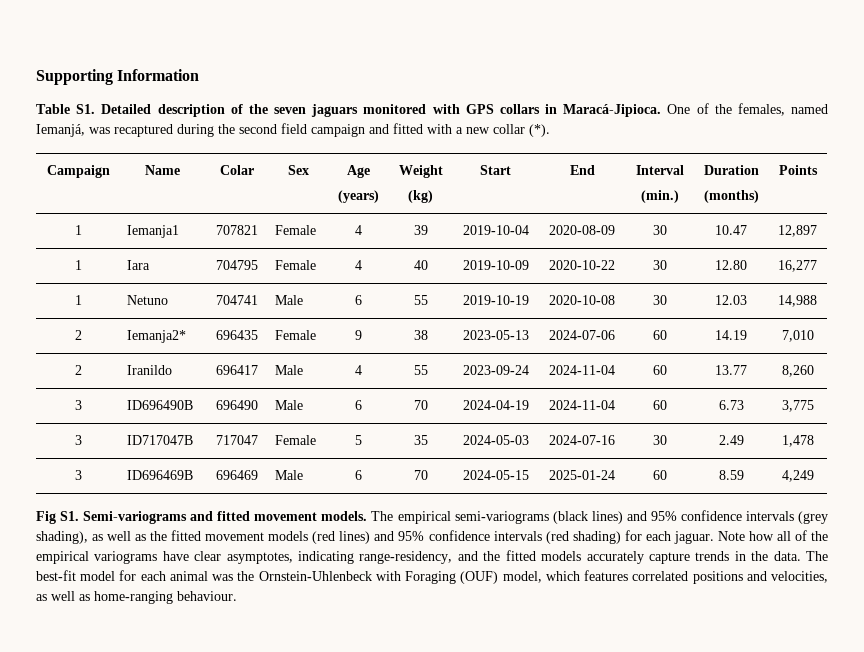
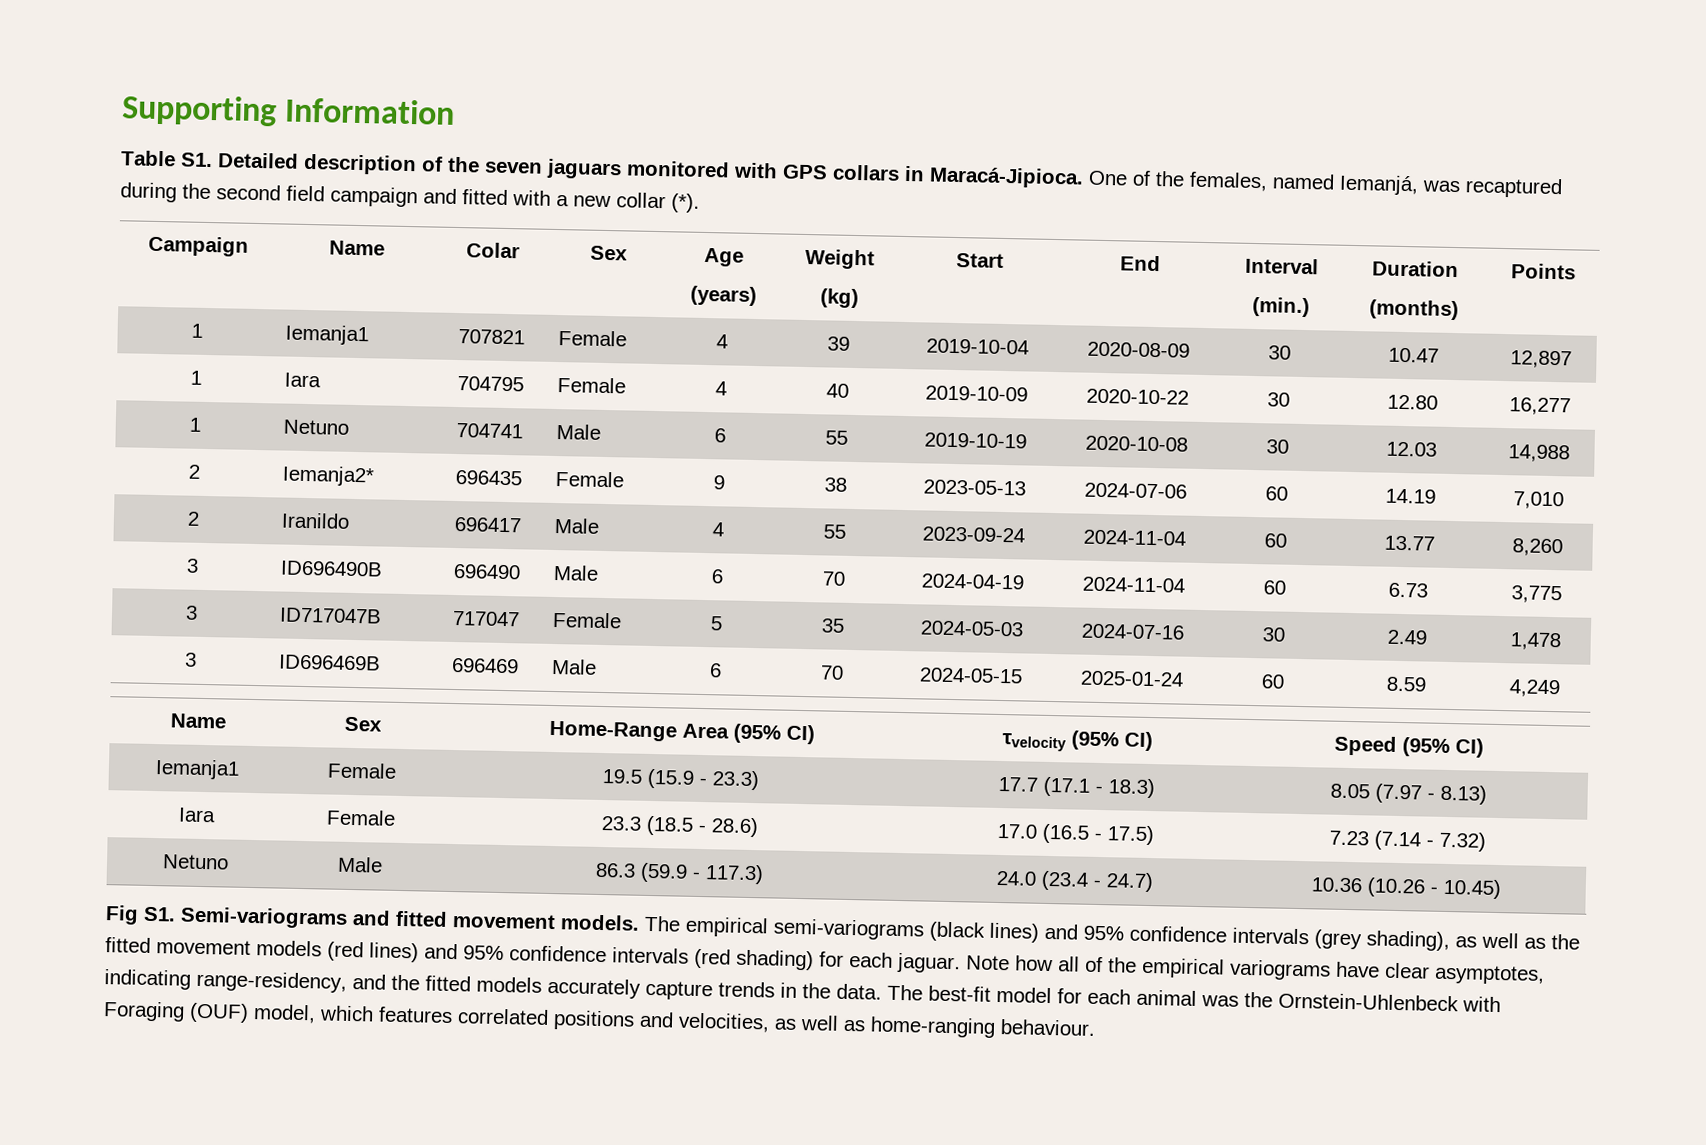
(814, 476) none -> [170,713,227,729] [343,716,382,732] [548,720,815,745] [1001,730,1153,752] [1334,735,1484,758] [155,759,240,780] [326,762,397,779] [602,768,759,791] [997,776,1155,799] [1329,783,1487,805] [178,807,216,823] [325,809,396,826] [601,815,759,838] [996,823,1154,846] [1328,830,1486,852] [162,854,229,870] [336,856,383,873] [594,862,764,885] [995,870,1154,893] [1311,877,1501,900] // Name | Sex | Home-Range Area (95% CI) | τvelocity (95% CI) | Speed (95% CI) // Iemanja1 | Female | 19.5 (15.9 - 23.3) | 17.7 (17.1 - 18.3) | 8.05 (7.97 - 8.13) // Iara | Female | 23.3 (18.5 - 28.6) | 17.0 (16.5 - 17.5) | 7.23 (7.14 - 7.32) // Netuno | Male | 86.3 (59.9 - 117.3) | 24.0 (23.4 - 24.7) | 10.36 (10.26 - 10.45)

